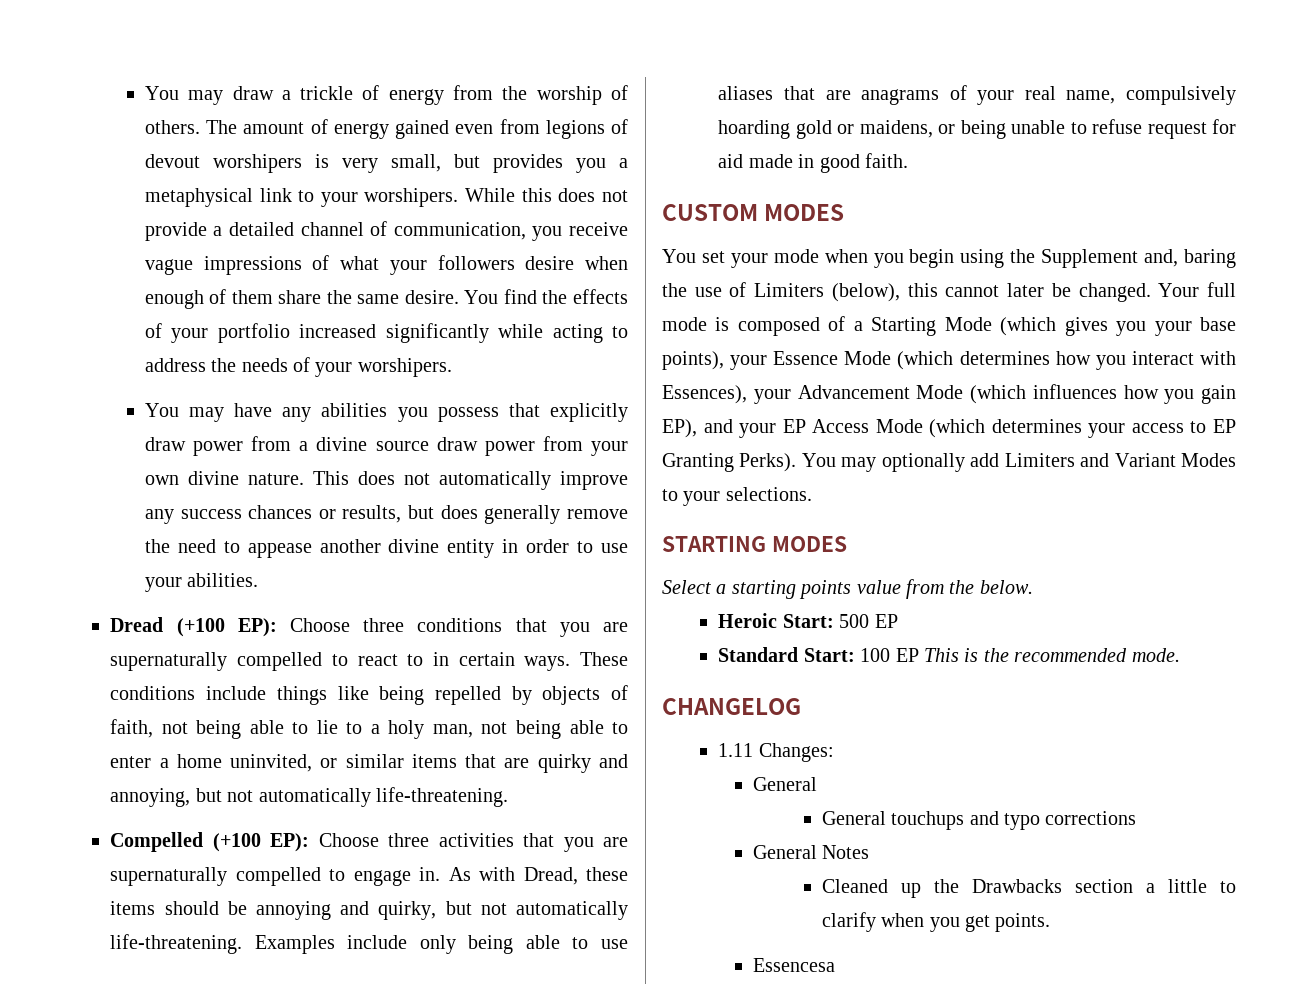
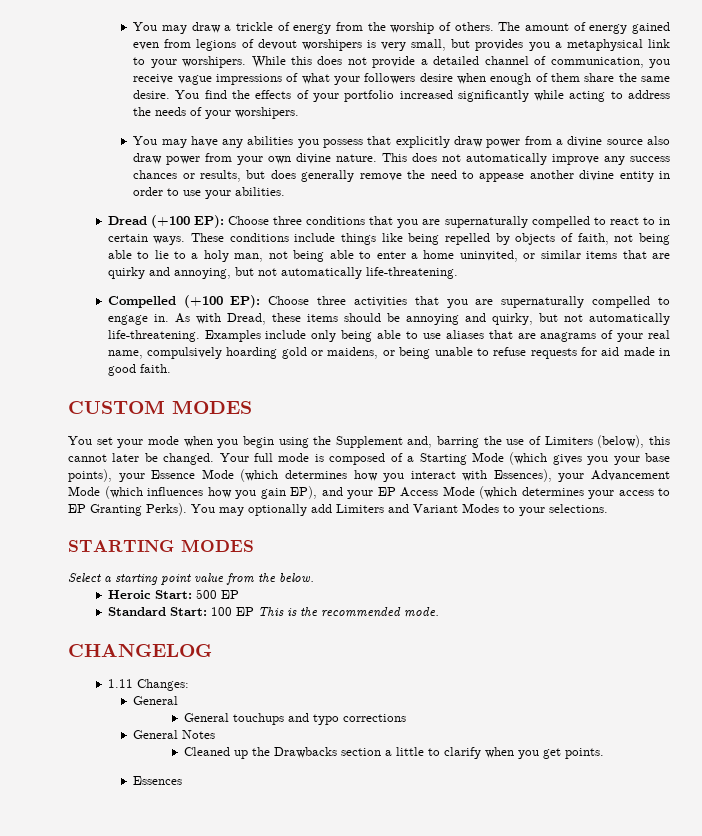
(429, 446) none -> [647,136,670,145] also
[1147,122,1207,139] request -> [530,348,577,359] requests
[1184,249,1236,268] baring -> [437,436,480,448] barring
[799,580,852,599] points -> [161,574,191,585] point
[752,958,835,972] Essencesa -> [133,776,183,785] Essences

